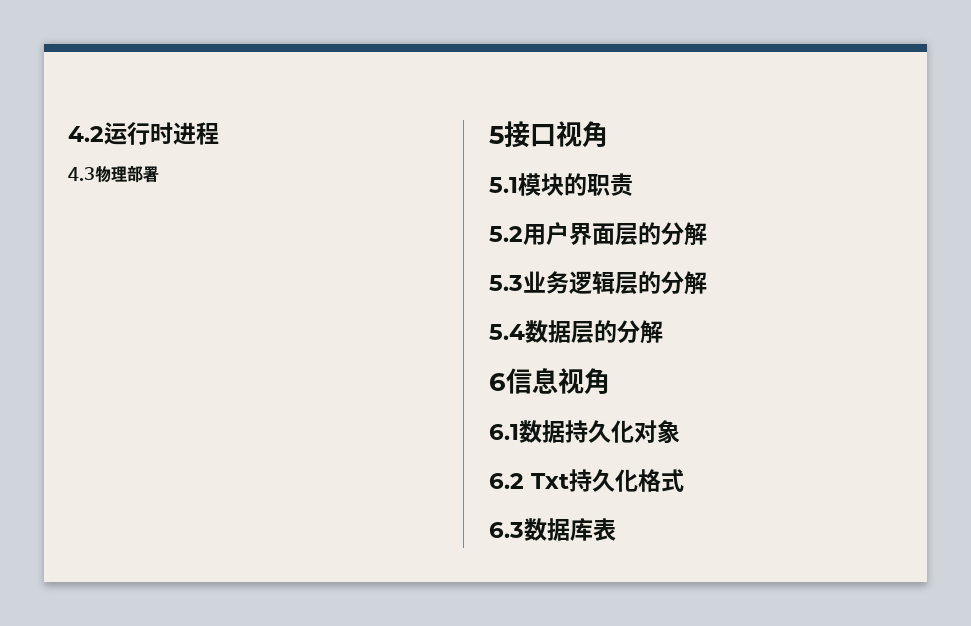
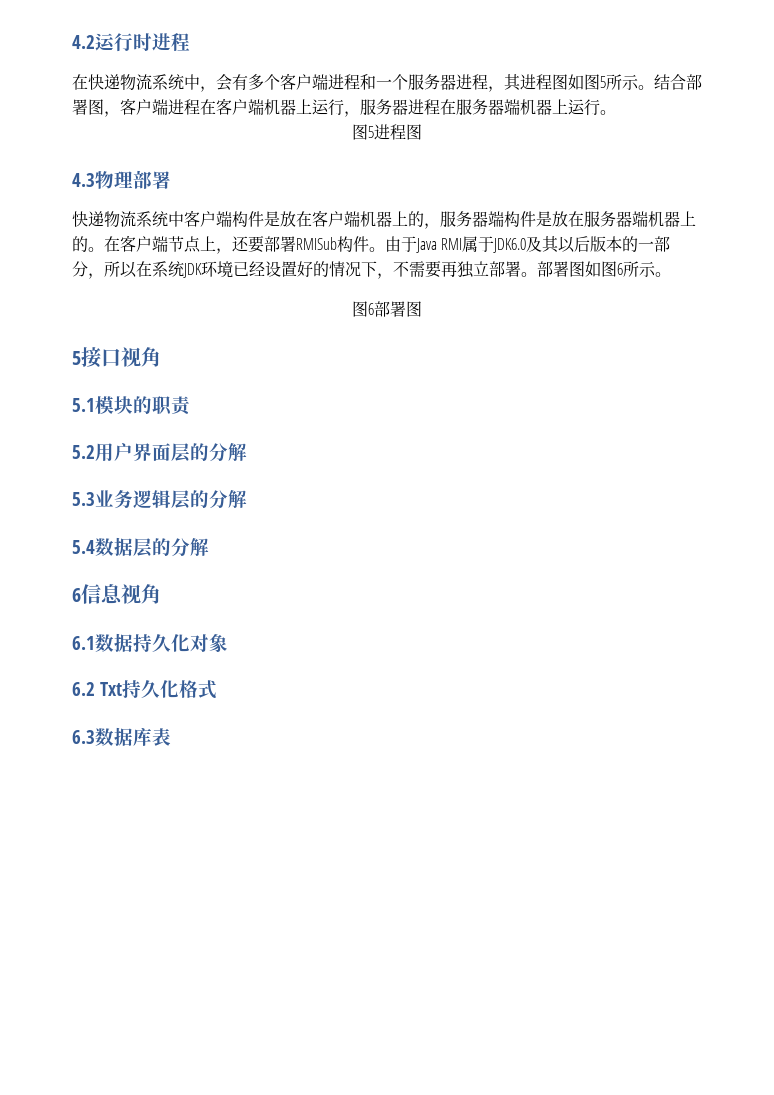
[68,166,159,183] 4.3物理部署 -> [72,73,702,92] [72,98,616,117] [352,124,422,140] [72,170,171,189] [72,210,696,229] [72,235,671,254] [72,261,671,279] [352,301,422,317] 在快递物流系统中，会有多个客户端进程和一个服务器进程，其进程图如图5所示。结合部署图，客户端进程在客户端机器上运行，服务器进程在服务器端机器上运行。 // 图5进程图 // 4.3物理部署 // 快递物流系统中客户端构件是放在客户端机器上的，服务器端构件是放在服务器端机器上的。在客户端节点上，还要部署RMISub构件。由于Java RMI属于JDK6.0及其以后版本的一部分，所以在系统JDK环境已经设置好的情况下，不需要再独立部署。部署图如图6所示。 // 图6部署图

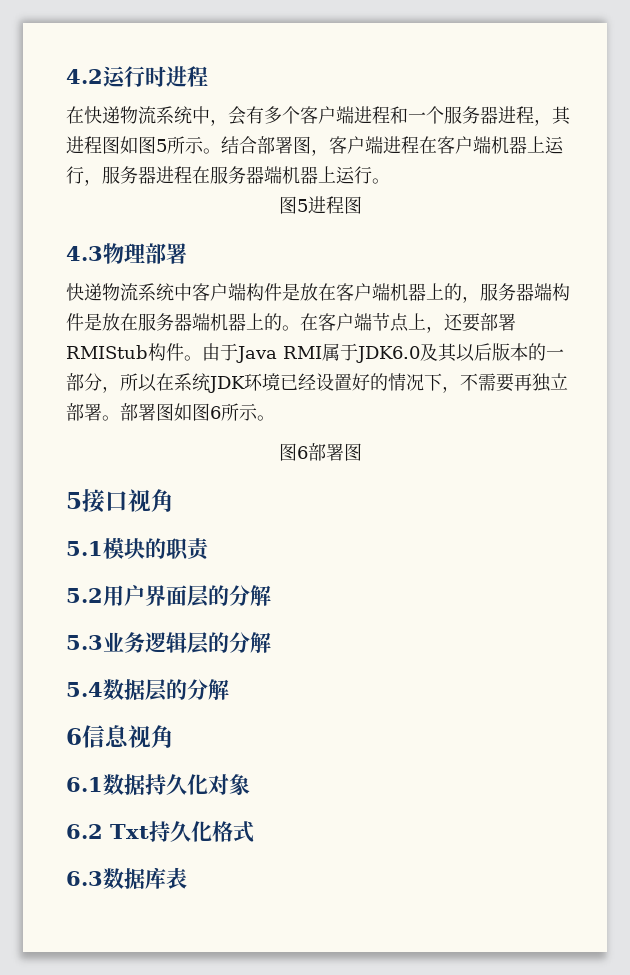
[296,237,337,250] RMISub -> [66,345,148,359] RMIStub

